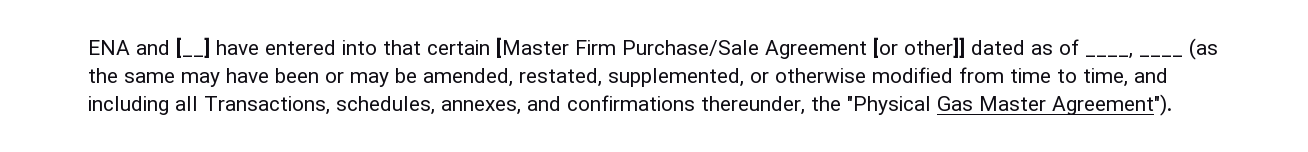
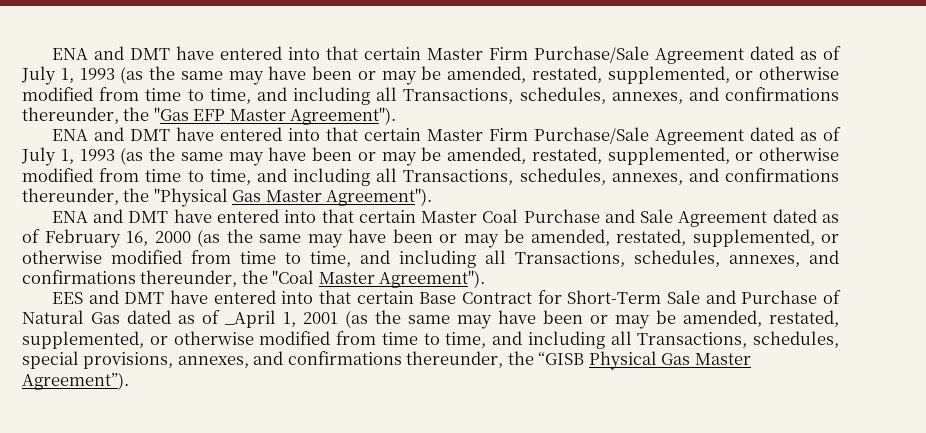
[88,37,1183,59] ENA and [__] have entered into that certain [Master Firm Purchase/Sale Agreement [or other]] dated as of ____, ____ -> [51,46,841,64] [21,66,839,85] [22,87,839,105] [22,107,397,125] [51,127,841,145] [21,147,115,166] ENA and DMT have entered into that certain Master Firm Purchase/Sale Agreement dated as of July 1, 1993 (as the same may have been or may be amended, restated, supplemented, or otherwise modified from time to time, and including all Transactions, schedules, annexes, and confirmations thereunder, the "Gas EFP Master Agreement"). // ENA and DMT have entered into that certain Master Firm Purchase/Sale Agreement dated as of July 1, 1993
(1172, 105) none -> [51,209,840,227] [22,229,839,248] [22,250,839,268] [22,270,486,288] [51,290,842,304] [22,310,839,329] [22,331,839,349] [22,351,751,370] [22,372,129,390] // ENA and DMT have entered into that certain Master Coal Purchase and Sale Agreement dated as of February 16, 2000 (as the same may have been or may be amended, restated, supplemented, or otherwise modified from time to time, and including all Transactions, schedules, annexes, and confirmations thereunder, the "Coal Master Agreement"). // EES and DMT have entered into that certain Base Contract for Short-Term Sale and Purchase of Natural Gas dated as of _April 1, 2001 (as the same may have been or may be amended, restated, supplemented, or otherwise modified from time to time, and including all Transactions, schedules, special provisions, annexes, and confirmations thereunder, the “GISB Physical Gas Master Agreement”).

